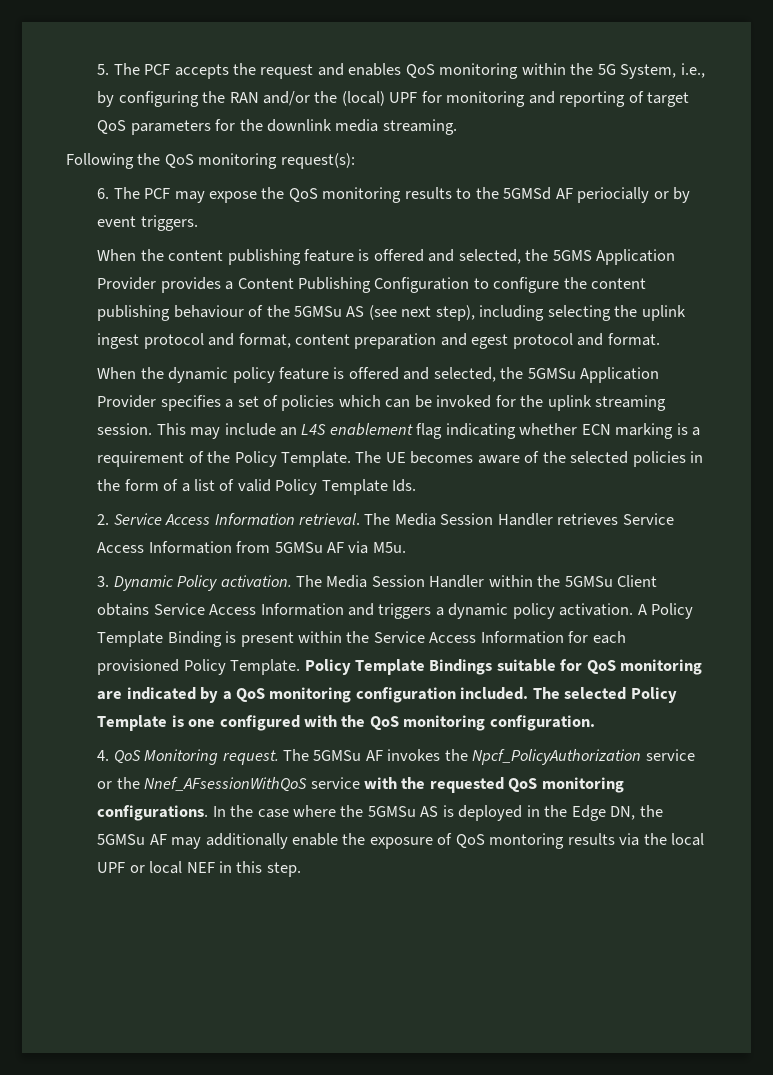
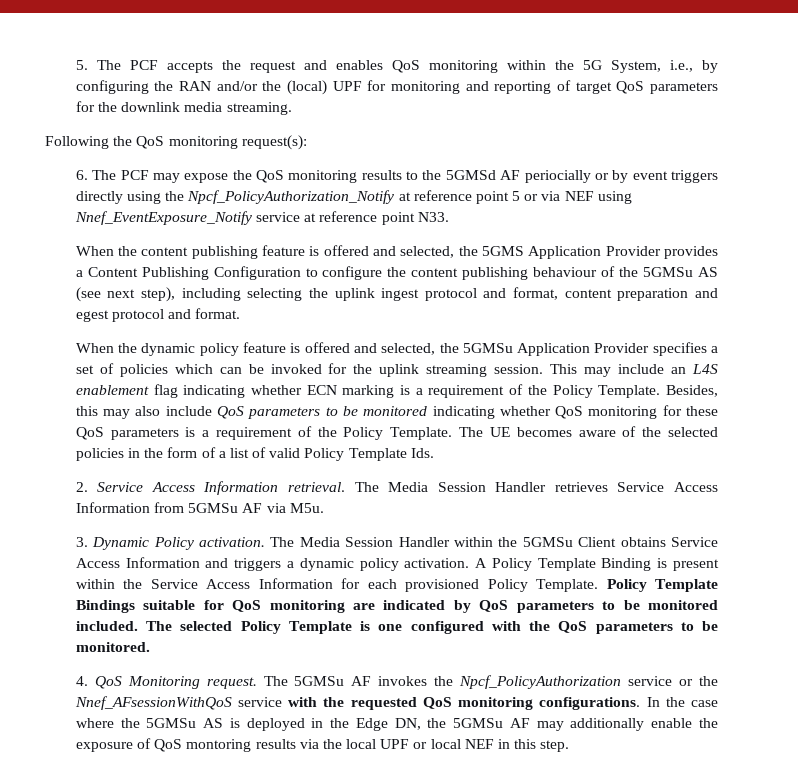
[140,215,198,231] triggers. -> [671,170,719,183] [75,190,632,204] [74,211,449,225] triggers directly using the Npcf_PolicyAuthorization_Notify at reference point 5 or via NEF using Nnef_EventExposure_Notify service at reference point N33.
(351, 459) none -> [666,385,719,397] [75,405,718,419] [75,426,453,440] Besides, this may also include QoS parameters to be monitored indicating whether QoS monitoring for these QoS parameters is a requirement of the Policy Template.
[222,687,456,703] a QoS monitoring configuration -> [479,600,719,613] QoS parameters to be monitored
[403,715,595,731] monitoring configuration. -> [595,621,719,634] [75,642,150,652] parameters to be monitored.

